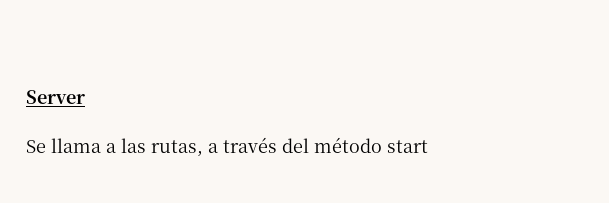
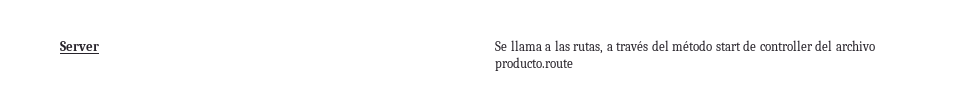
(428, 146) none -> [743,40,875,51] [495,57,573,71] de controller del archivo producto.route

